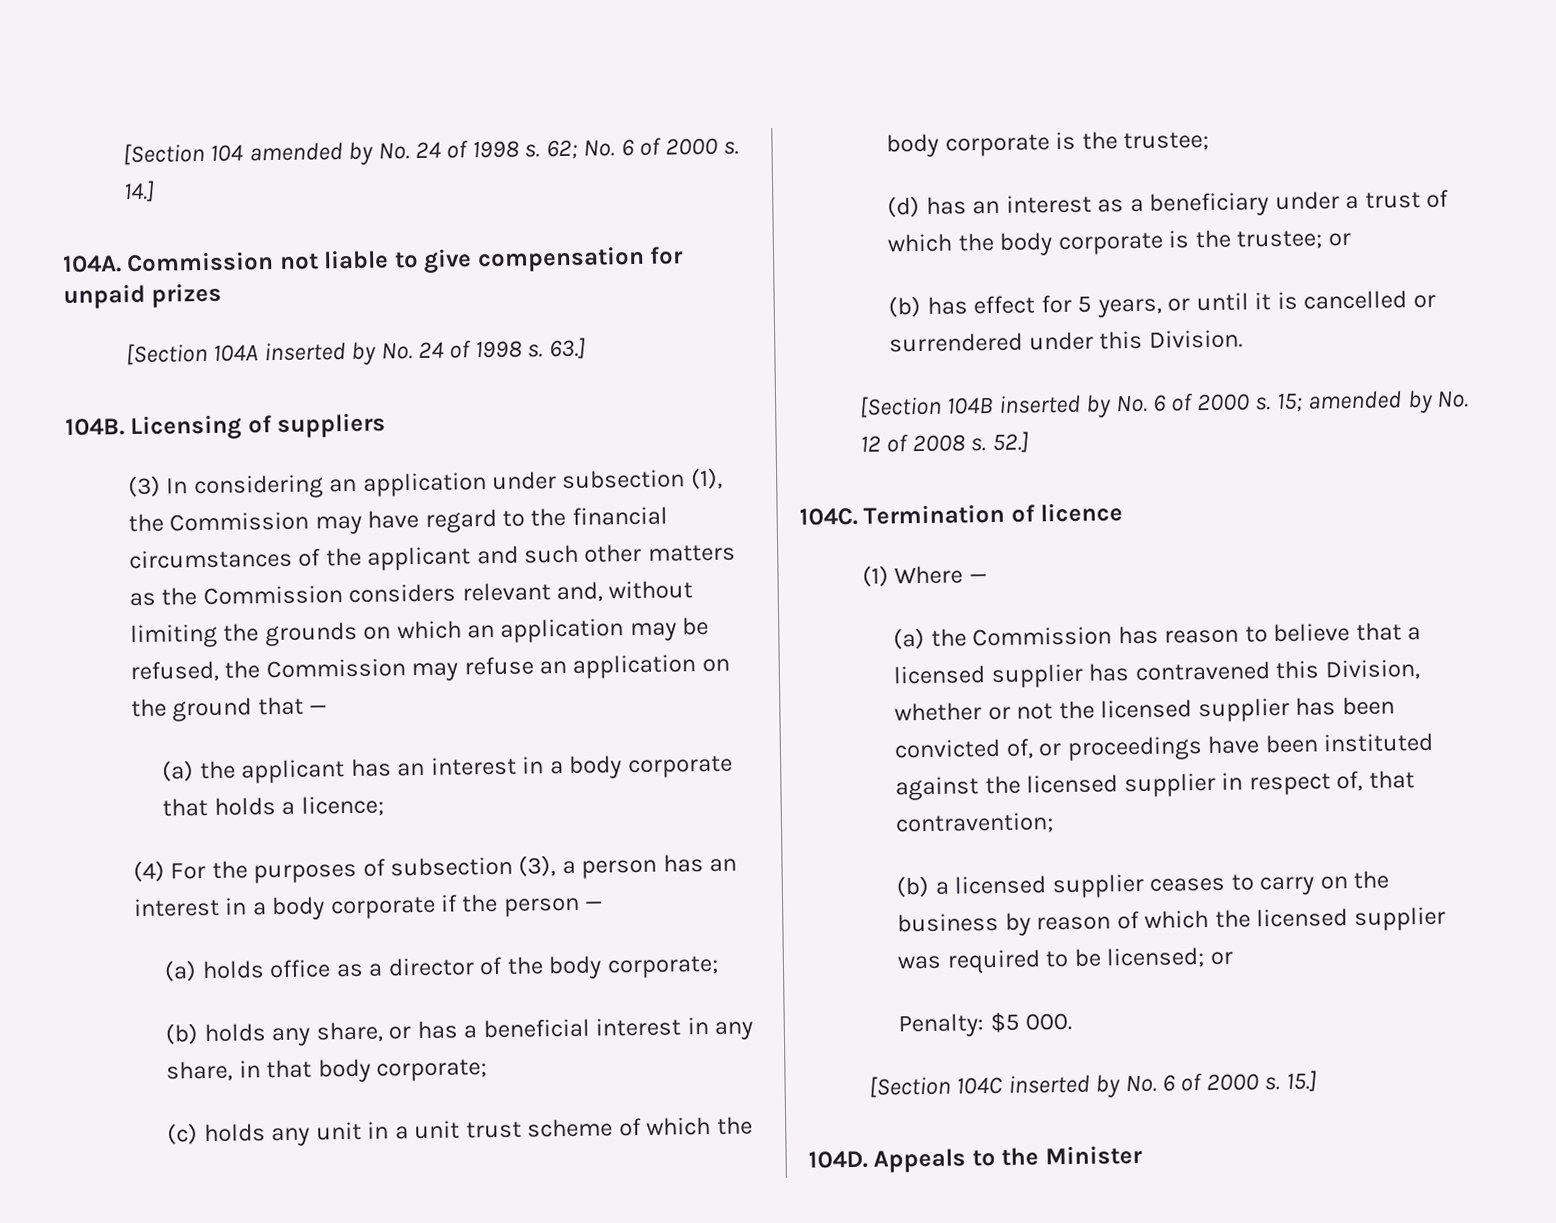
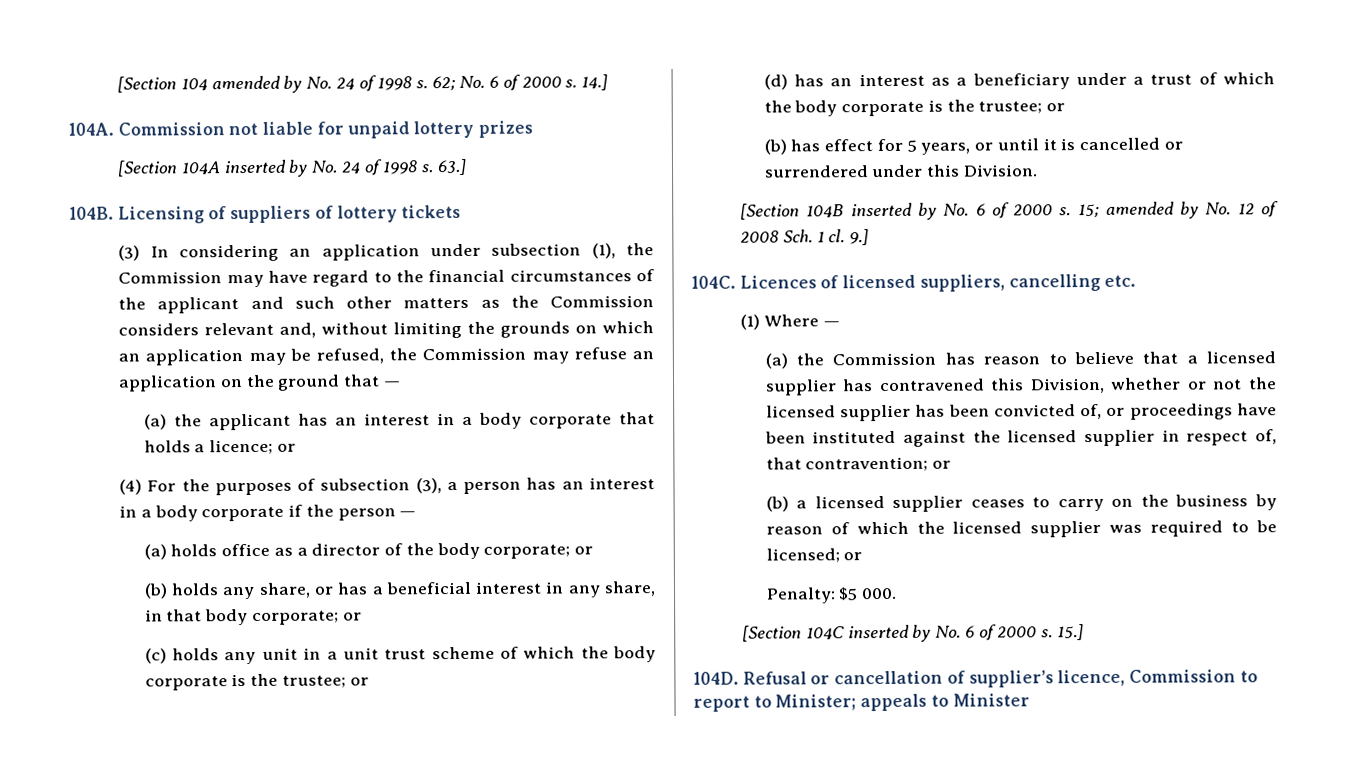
[393,245,645,274] to give compensation -> (314, 128) none
(146, 296) none -> [413,120,475,139] lottery
(387, 425) none -> [314,204,462,223] of lottery tickets
(384, 806) none -> [276,443,296,452] or
(719, 967) none -> [574,546,594,555] or
(488, 1070) none -> [342,612,362,621] or
(1210, 141) none -> [349,677,369,686] or
[970,431,1029,453] [799,502,1124,526] s. 52.] // 104C. Termination of licence -> [782,229,870,246] [691,273,1137,292] Sch. 1 cl. 9.] // 104C. Licences of licensed suppliers, cancelling etc.
(1055, 823) none -> [932,460,952,469] or
[873,1147,1040,1173] Appeals to the -> [742,669,1258,688] [693,693,949,712] Refusal or cancellation of supplier’s licence, Commission to report to Minister; appeals to

